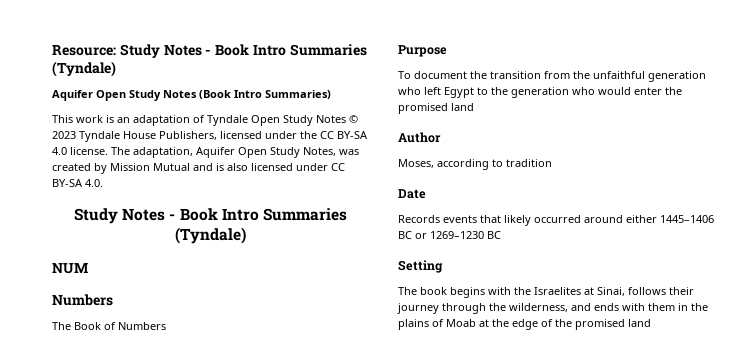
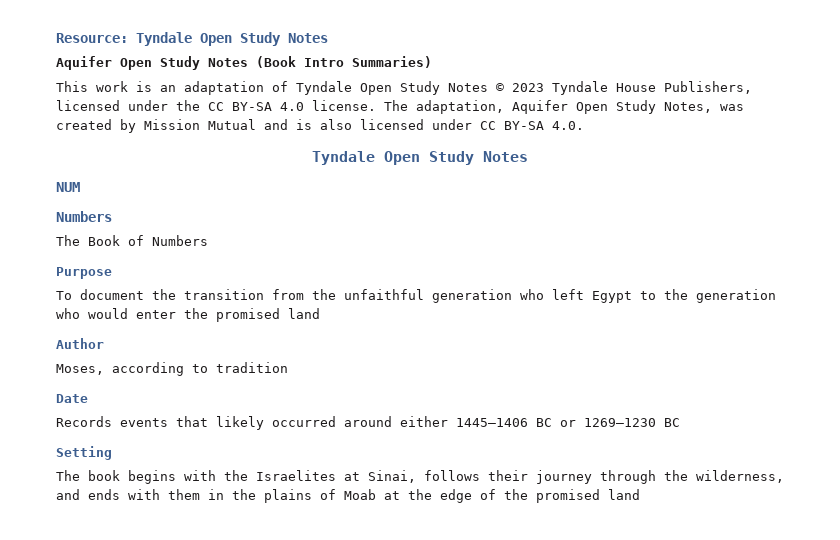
[119,44,367,58] [52,61,116,77] Study Notes - Book Intro Summaries (Tyndale) -> [136,32,328,46] Tyndale Open Study Notes
[74,208,347,224] [175,227,246,244] Study Notes - Book Intro Summaries (Tyndale) -> [312,151,528,165] Tyndale Open Study Notes

